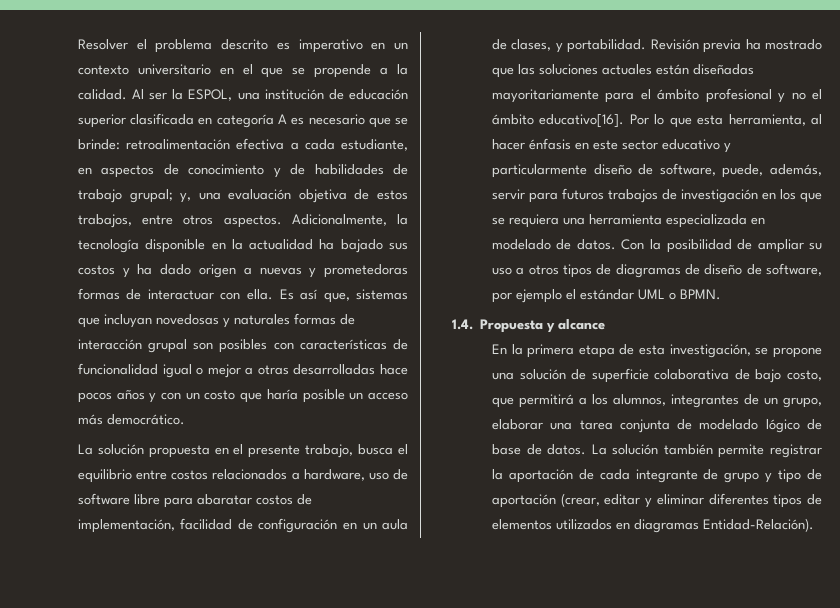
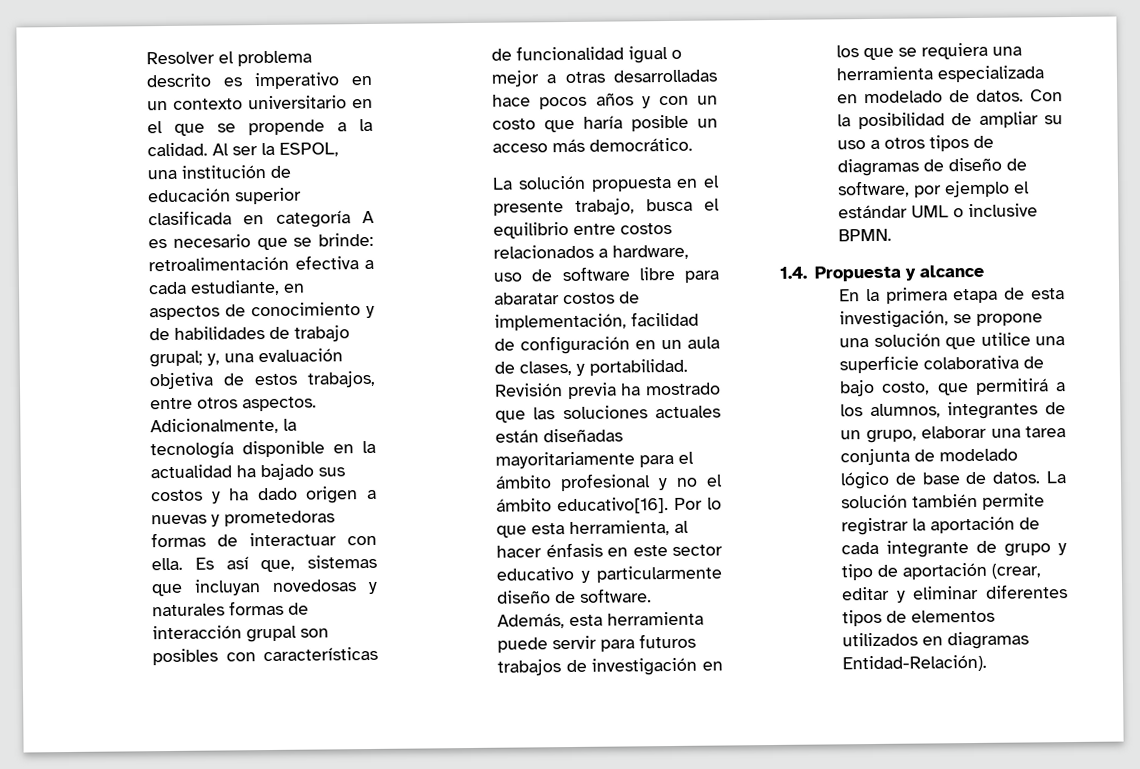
[659,163,822,178] software, puede, además, -> [580,588,653,603] [497,611,705,629] [497,637,549,653] software. Además, esta herramienta puede
(676, 296) none -> [968,203,1039,218] inclusive
[571,369,587,380] de -> [945,332,1065,350] que utilice una

